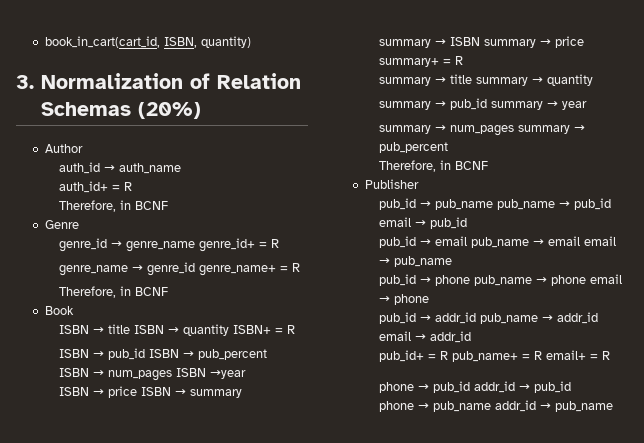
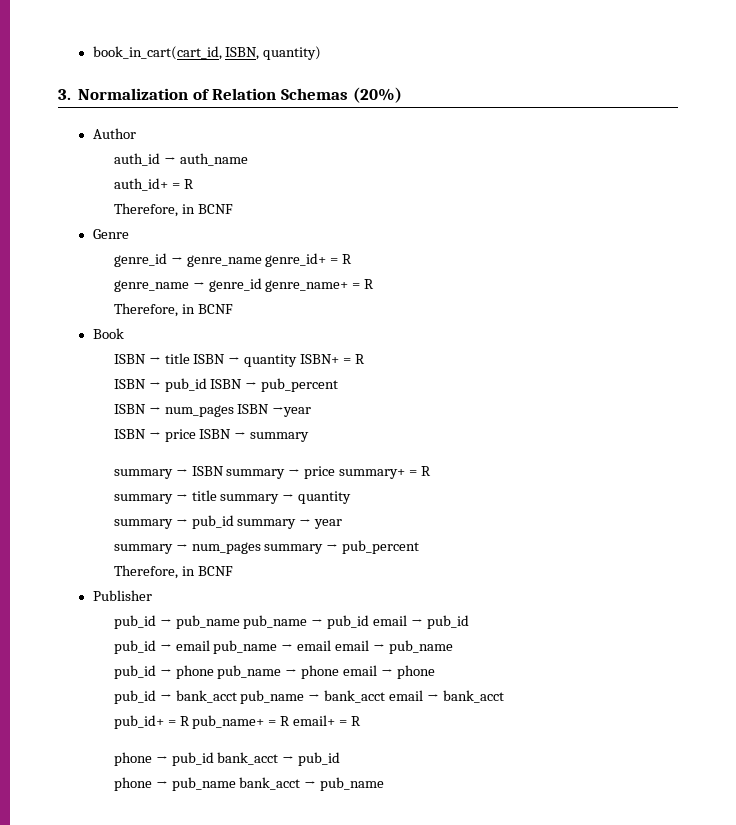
[435,312,599,324] [379,331,472,343] addr_id pub_name → addr_id email → addr_id -> [175,690,505,704] bank_acct pub_name → bank_acct email → bank_acct
[474,381,516,393] addr_id -> [217,752,279,765] bank_acct
[495,400,537,412] addr_id -> [239,777,301,790] bank_acct

